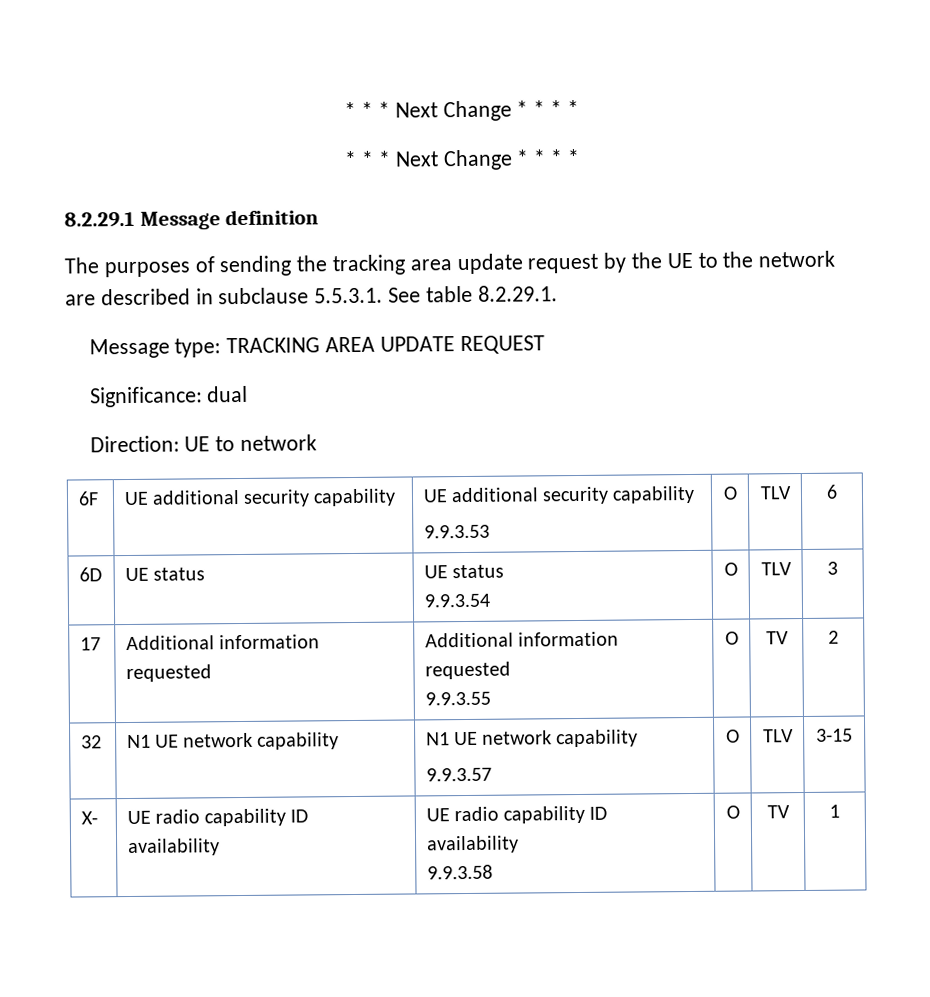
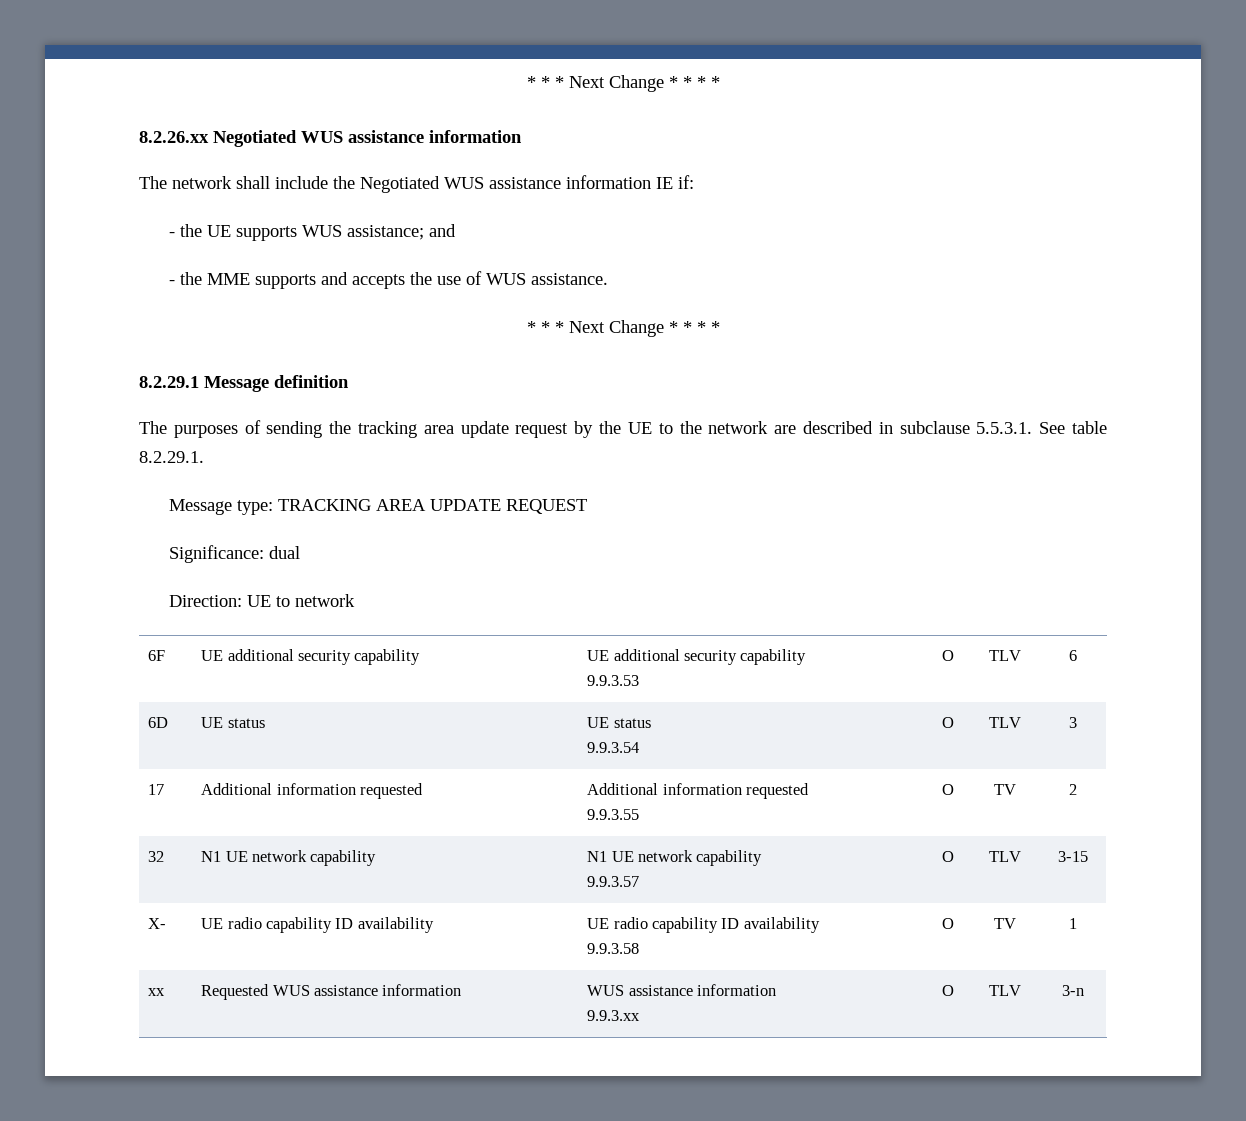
[344,99,579,122] * * * Next Change * * * * -> [526,75,720,92] [139,130,522,147] [139,175,694,193] [168,224,456,241] [168,271,608,289] * * * Next Change * * * * // 8.2.26.xx Negotiated WUS assistance information // The network shall include the Negotiated WUS assistance information IE if: // - the UE supports WUS assistance; and // - the MME supports and accepts the use of WUS assistance.
(840, 811) none -> [148,988,166,996] [201,984,462,1000] [587,984,777,996] [587,1010,641,1021] [942,985,954,996] [988,985,1021,996] [1062,985,1084,996] // xx | Requested WUS assistance information | WUS assistance information // 9.9.3.xx | O | TLV | 3-n

